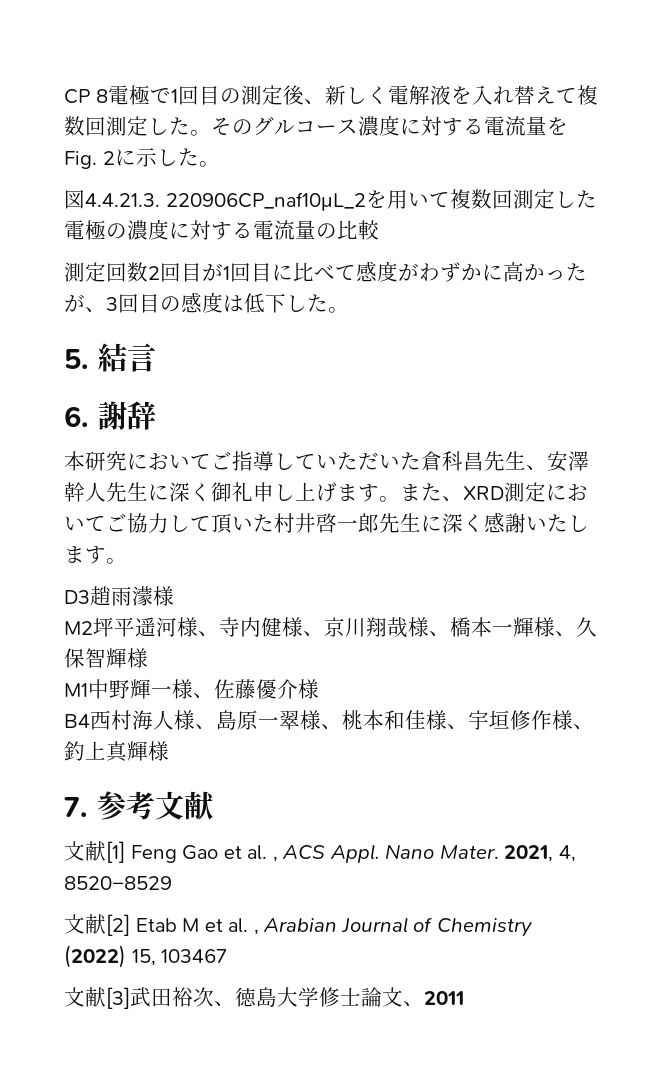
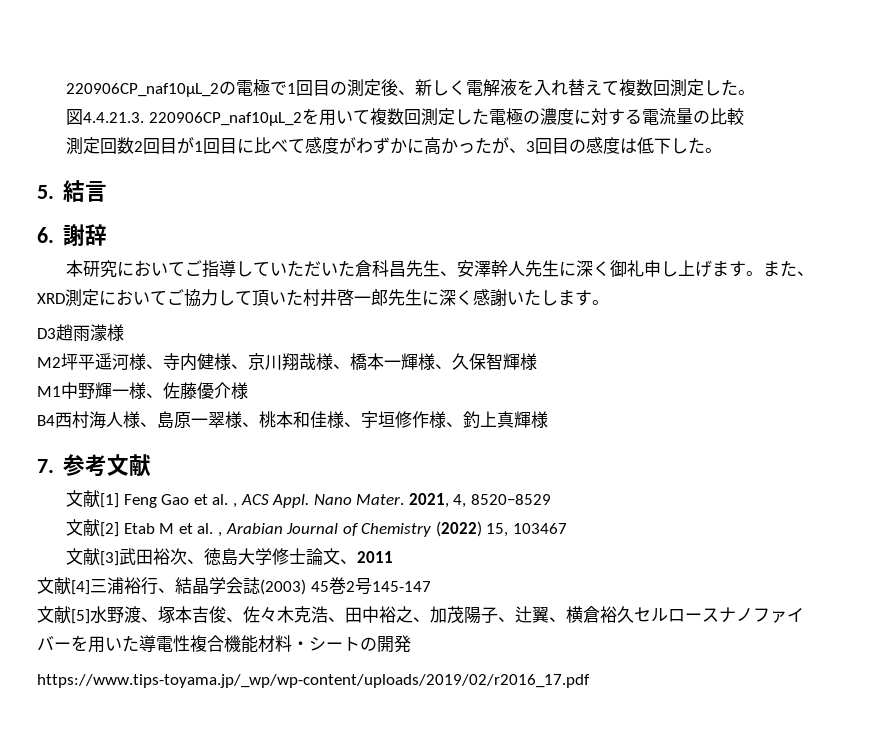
[64,89,108,104] CP 8 -> [65,81,236,97] 220906CP_naf10μL_2の
[211,115,568,136] [64,148,220,169] そのグルコース濃度に対する電流量をFig. 2に示した。 -> (755, 92) none
(464, 998) none -> [37,577,431,595] [37,606,804,624] [37,635,411,653] [37,674,590,688] // 文献[4]三浦裕行、結晶学会誌(2003) 45巻2号145-147 // 文献[5]水野渡、塚本吉俊、佐々木克浩、田中裕之、加茂陽子、辻翼、横倉裕久セルロースナノファイバーを用いた導電性複合機能材料・シートの開発 // https://www.tips-toyama.jp/_wp/wp-content/uploads/2019/02/r2016_17.pdf

